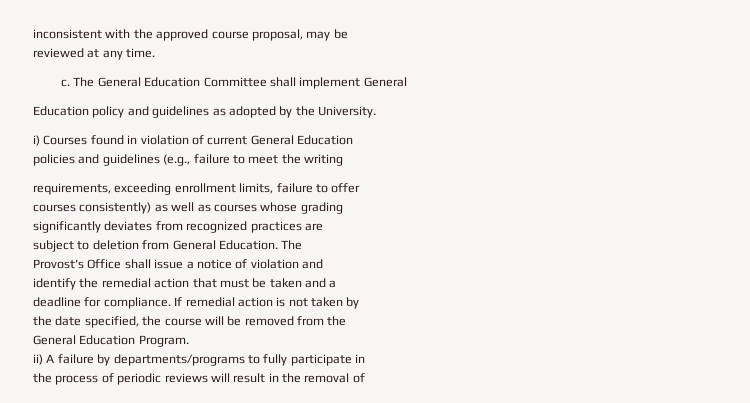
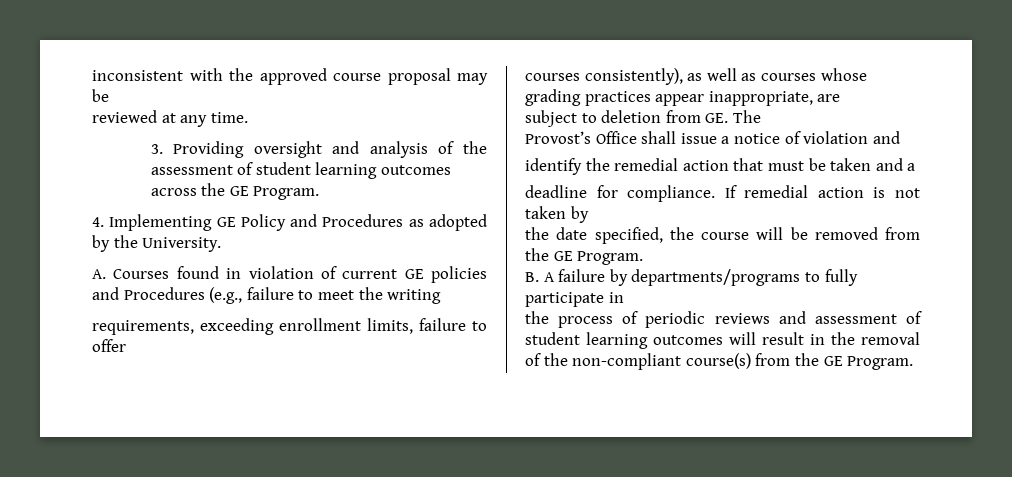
[251,29,303,41] proposal, -> [387,68,451,85] proposal
[61,77,407,89] [33,106,210,118] c. The General Education Committee shall implement General // Education policy and guidelines -> [150,141,487,158] [150,162,451,179] [150,183,320,200] [92,214,404,231] 3. Providing oversight and analysis of the assessment of student learning outcomes across the GE Program. // 4. Implementing GE Policy and Procedures
[33,135,40,146] i) -> [92,269,106,279] A.
[250,135,353,145] General Education // -> [404,269,424,279] GE
[102,154,160,166] guidelines -> [123,287,205,300] Procedures
[79,202,152,214] consistently) -> [584,68,683,85] consistently),
[33,221,302,233] // significantly deviates from recognized practices -> [584,91,813,106] practices appear inappropriate,
[172,240,278,250] General Education. -> [705,113,729,123] GE.
[33,335,189,347] [33,354,43,365] // General Education Program. // ii) -> [553,251,644,265] [525,272,539,282] GE Program. // B.
(208, 378) none -> [778,311,922,324] [525,332,723,349] and assessment of student learning outcomes
(365, 378) none -> [543,353,914,370] the non-compliant course(s) from the GE Program.

